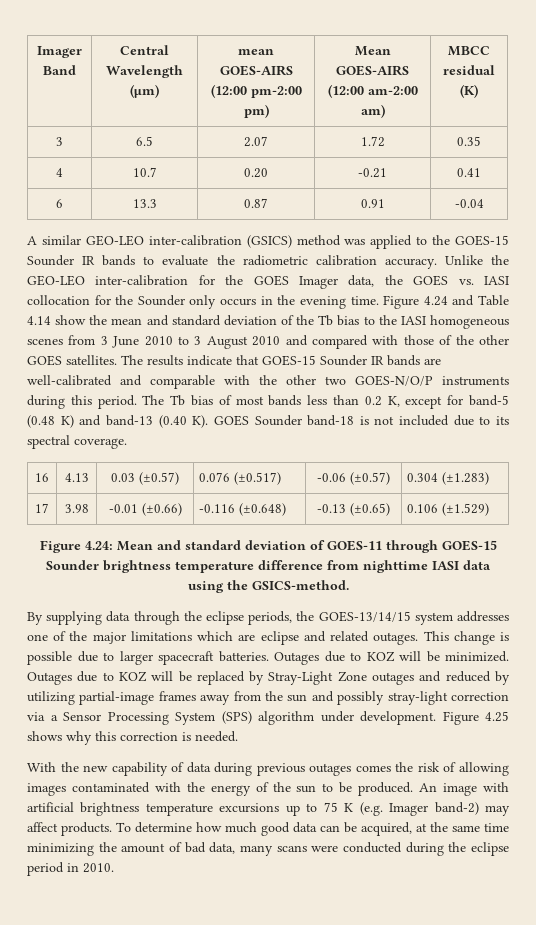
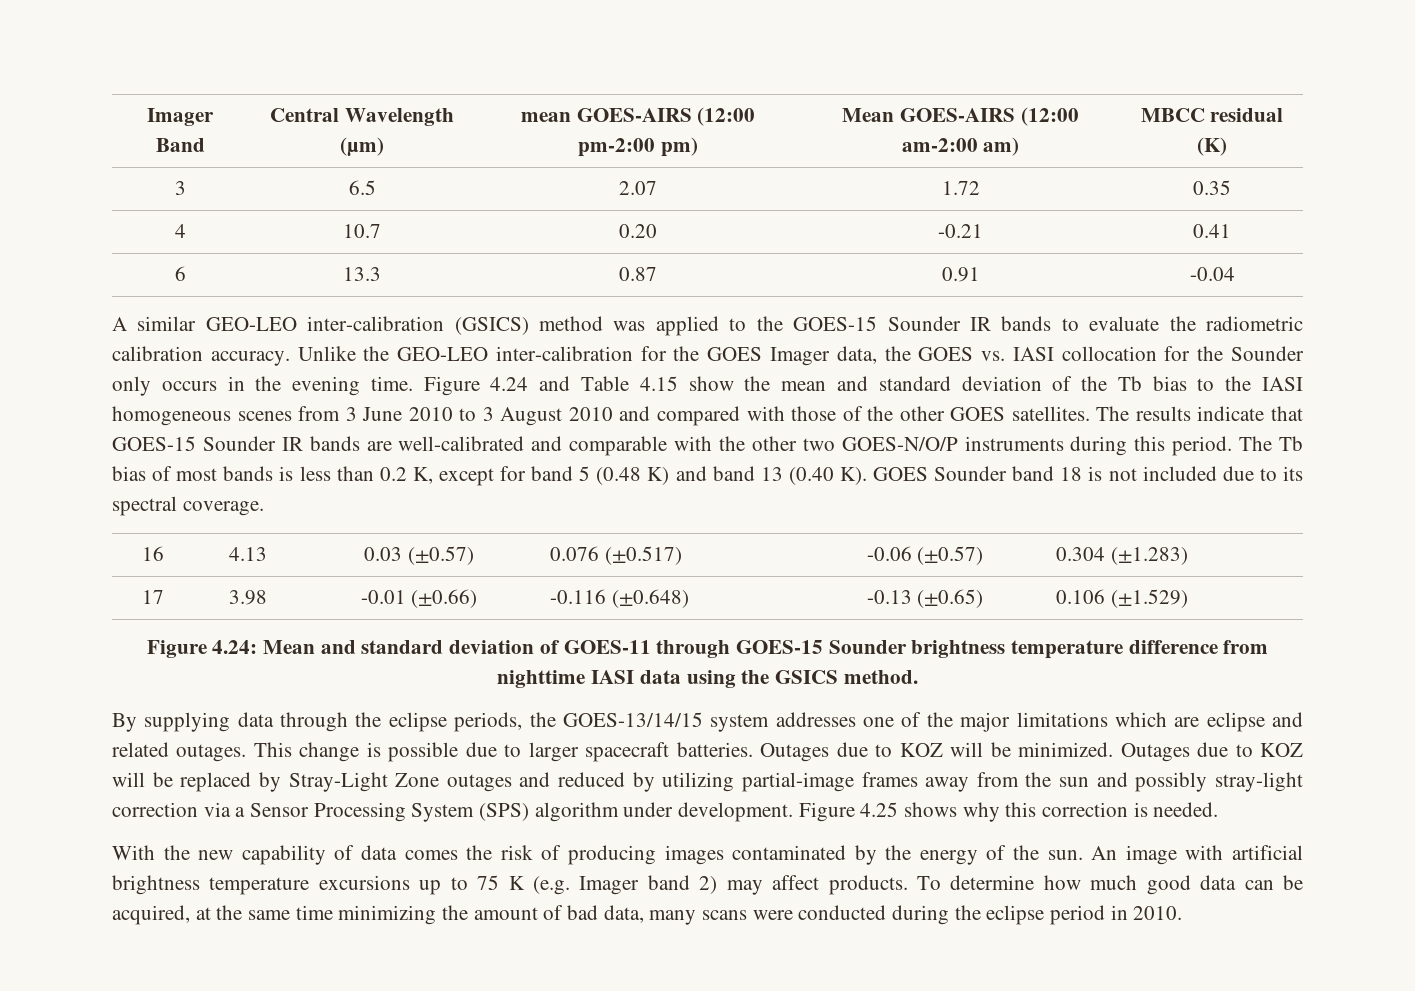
[27,316,51,325] 4.14 -> [639,376,678,391] 4.15
(302, 400) none -> [279,466,294,481] is
[469,395,510,406] band-5 -> [531,466,591,481] band 5
[105,415,153,426] band-13 -> [712,466,783,481] band 13
[307,415,355,426] band-18 -> [1012,466,1083,481] band 18
[251,580,349,590] GSICS-method. -> [774,670,918,684] GSICS method.
[214,762,352,776] during previous outages -> (397, 852) none
[459,762,510,776] allowing -> [567,845,656,865] producing
[154,782,181,792] with -> [854,845,877,865] by
[296,782,414,796] sun to be produced. -> [1047,850,1083,860] sun.
[434,802,479,815] band-2) -> [647,875,718,894] band 2)

